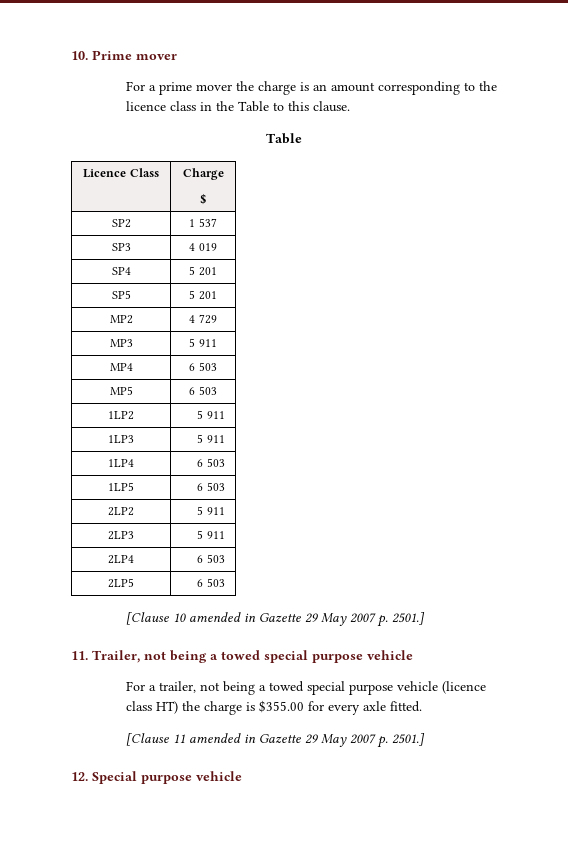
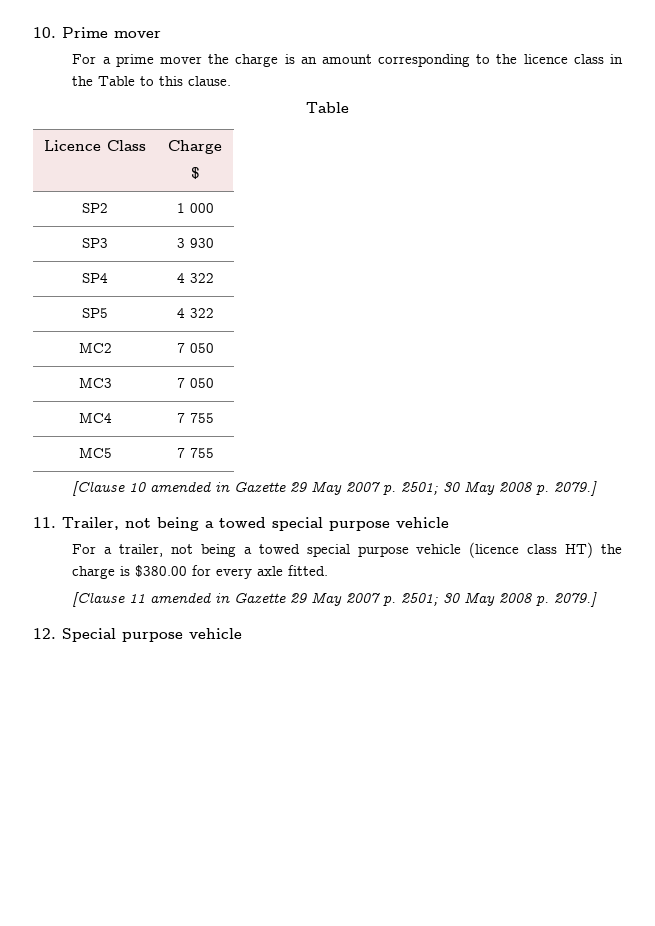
[198,218,217,227] 537 -> [189,203,214,213] 000
[189,243,217,251] 4 019 -> [176,238,214,248] 3 930
[189,266,217,276] 5 201 -> [176,273,214,283] 4 322
[189,290,217,300] [109,315,133,324] [189,314,217,324] [109,339,133,347] [189,338,217,347] [109,363,133,371] [189,362,217,371] [109,386,133,395] [189,386,217,395] [108,411,134,420] [197,410,225,419] [108,435,134,443] [197,434,225,443] [108,459,134,467] [197,458,225,467] [108,482,134,491] [197,482,225,491] [108,507,134,516] [197,506,225,515] [108,531,134,540] [197,530,225,539] [108,555,134,564] [197,554,225,563] [108,578,134,588] [197,578,225,587] 5 201 // MP2 | 4 729 // MP3 | 5 911 // MP4 | 6 503 // MP5 | 6 503 // 1LP2 | 5 911 // 1LP3 | 5 911 // 1LP4 | 6 503 // 1LP5 | 6 503 // 2LP2 | 5 911 // 2LP3 | 5 911 // 2LP4 | 6 503 // 2LP5 | 6 503 -> [176,308,214,318] [78,342,112,353] [176,343,214,353] [78,377,112,388] [176,378,214,388] [78,412,112,423] [176,413,214,423] [78,447,112,458] [176,448,214,458] 4 322 // MC2 | 7 050 // MC3 | 7 050 // MC4 | 7 755 // MC5 | 7 755
[391,612,425,625] 2501.] -> [401,481,598,496] 2501; 30 May 2008 p. 2079.]
[258,700,304,713] $355.00 -> [135,565,188,577] $380.00
[391,733,425,746] 2501.] -> [401,592,598,607] 2501; 30 May 2008 p. 2079.]

